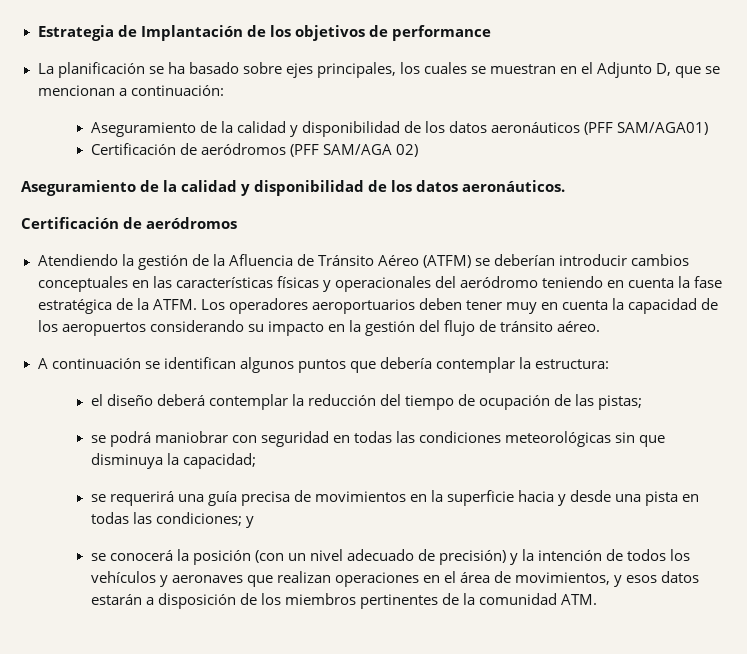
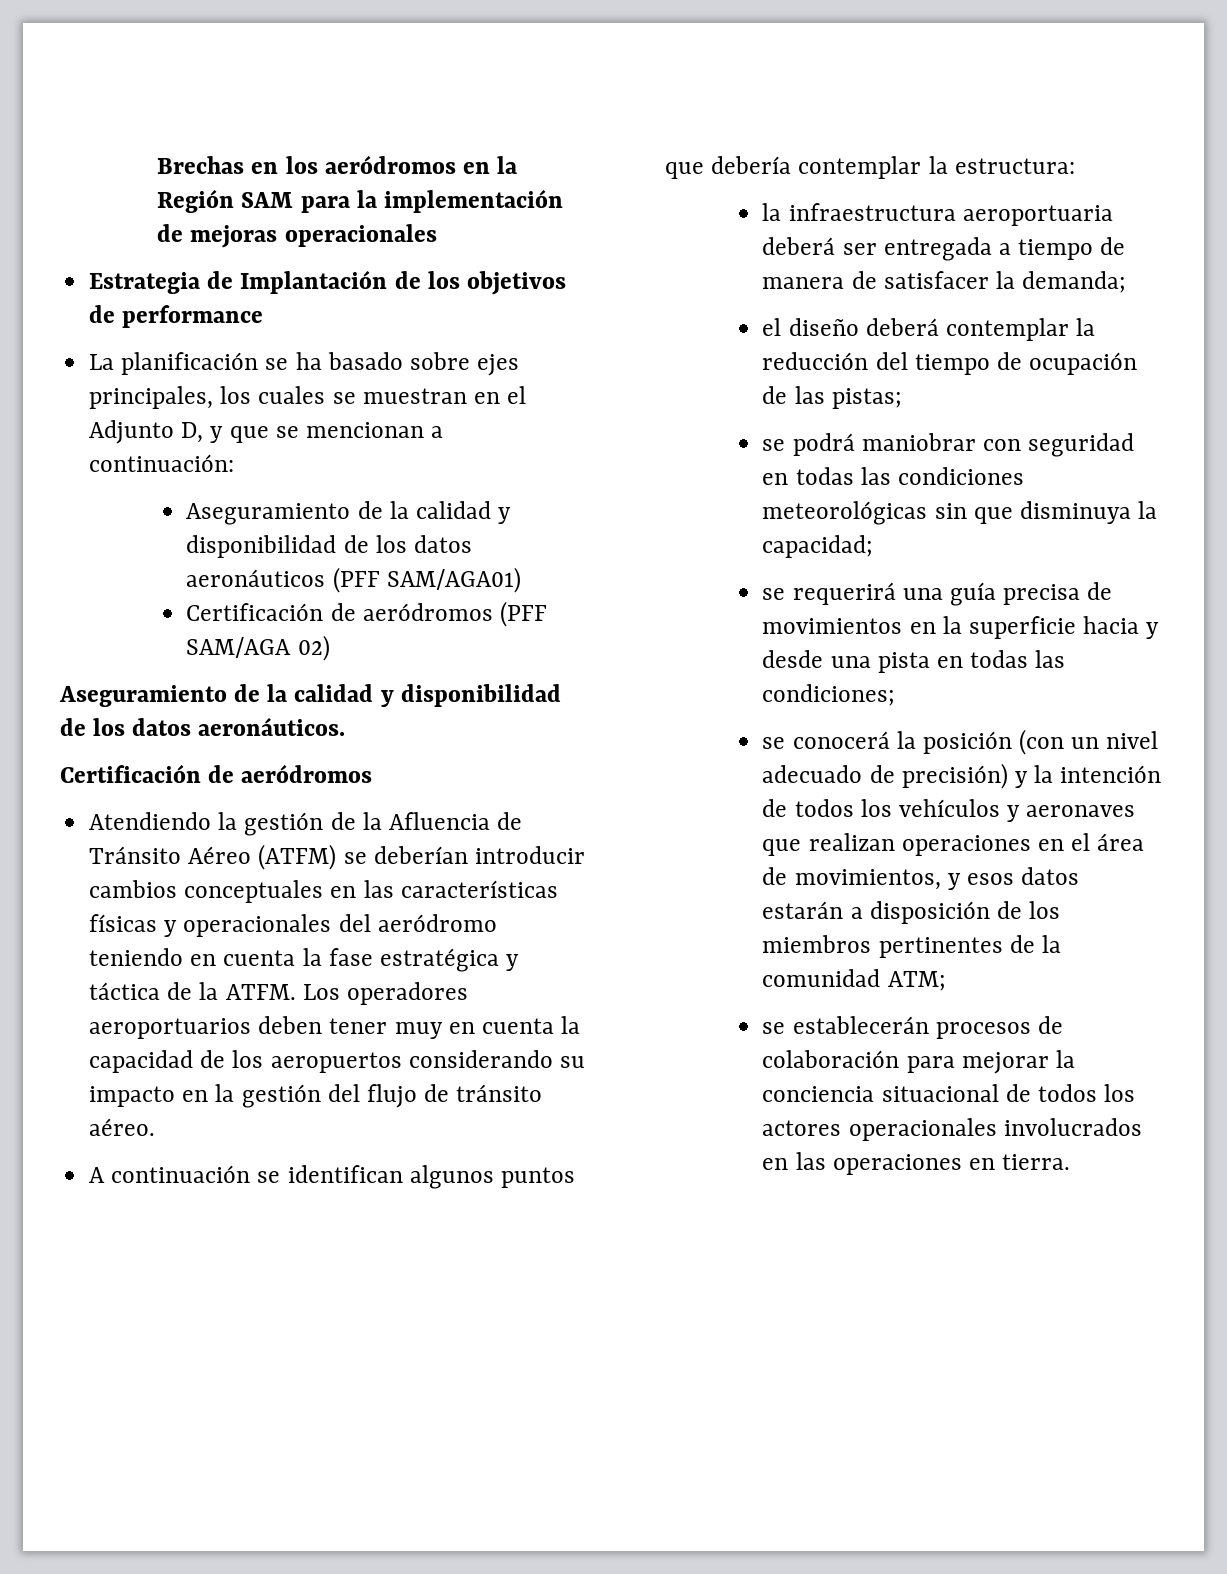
(37, 33) none -> [157,155,518,174] [157,189,563,213] [157,224,437,248] Brechas en los aeródromos en la Región SAM para la implementación de mejoras operacionales //
(672, 69) none -> [210,426,224,443] y
(112, 306) none -> [506,954,520,971] [89,982,161,1000] y táctica
(610, 364) none -> [762,203,1113,226] [762,237,1126,261] [762,271,1127,293] // la infraestructura aeroportuaria deberá ser entregada a tiempo de manera de satisfacer la demanda;
[245,516,254,528] y -> (896, 695) none
[561,594,598,605] ATM. -> [887,971,946,991] [762,1016,1063,1039] [762,1050,1075,1074] [762,1084,1136,1102] [762,1118,1142,1141] [762,1152,1071,1175] ATM; // se establecerán procesos de colaboración para mejorar la conciencia situacional de todos los actores operacionales involucrados en las operaciones en tierra.

